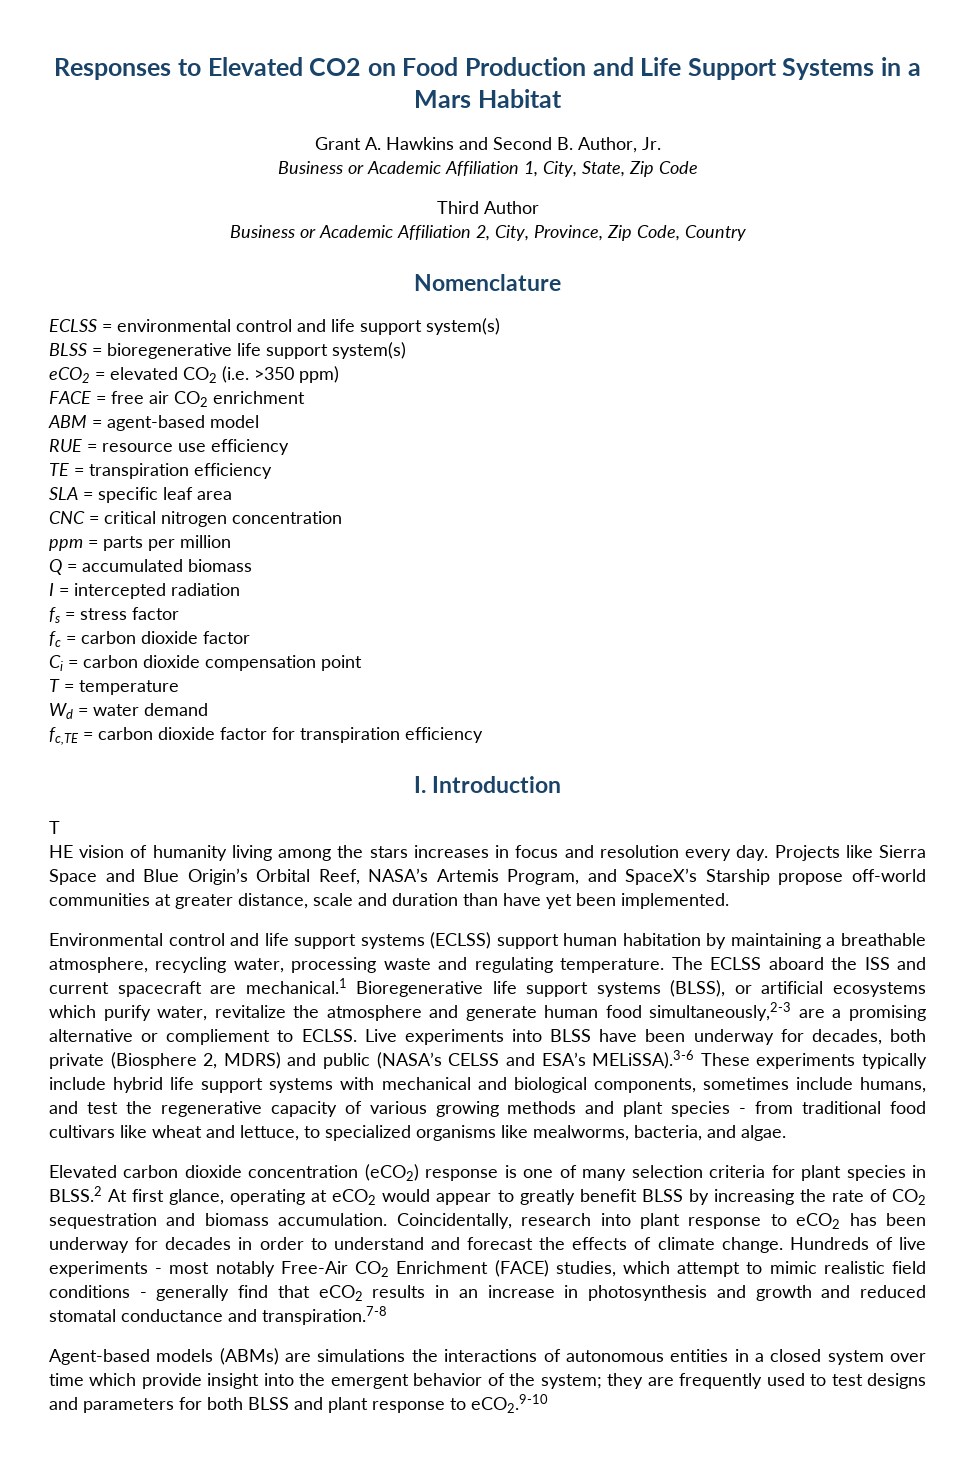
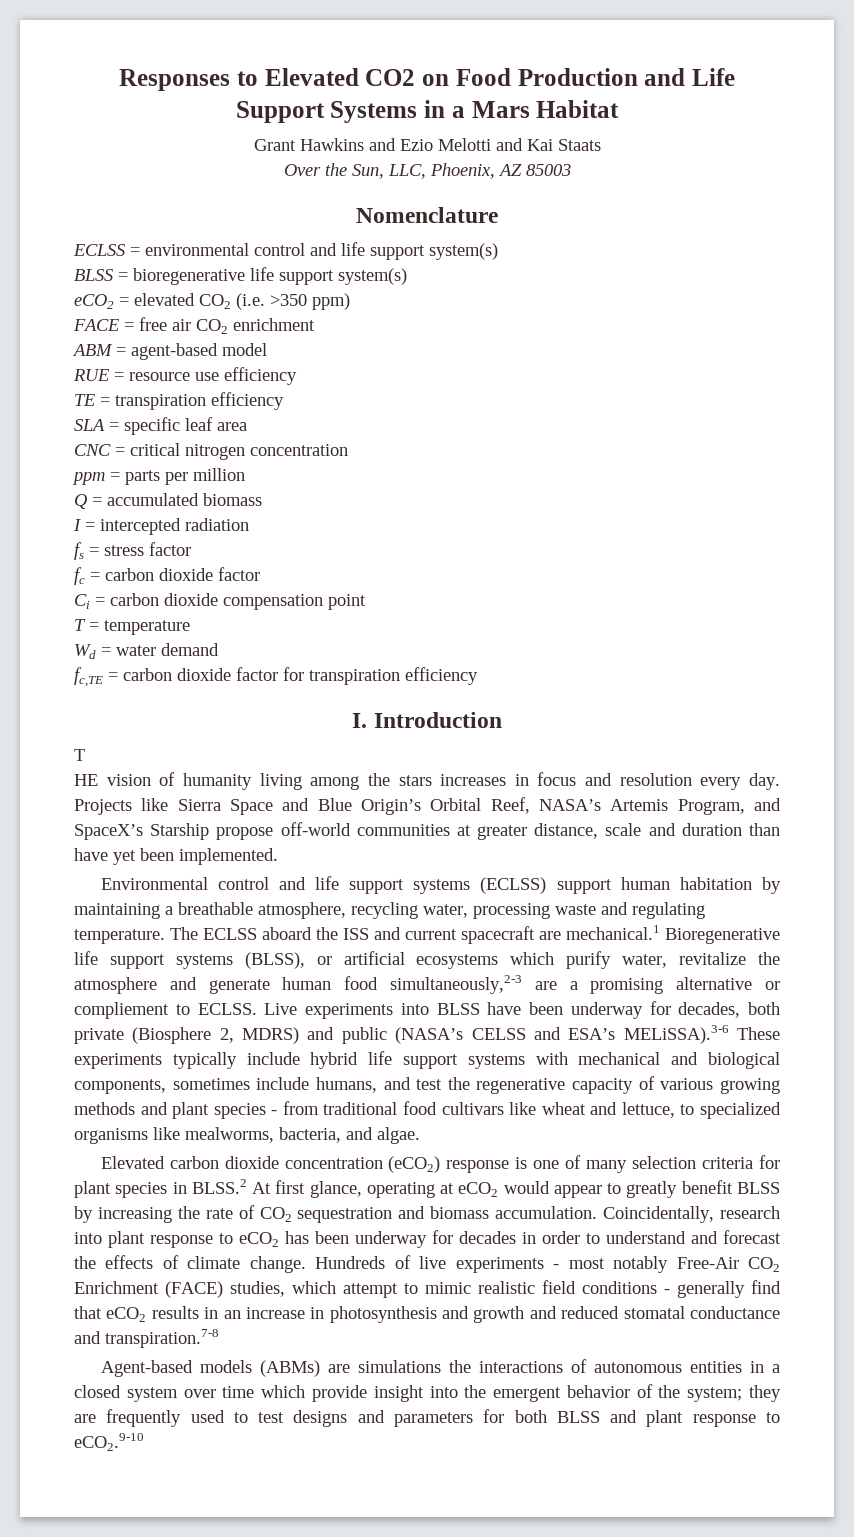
[364,137,381,150] A. -> (296, 145) none
[492,137,661,153] [277,161,698,177] [436,201,539,214] [229,225,746,241] Second B. Author, Jr. // Business or Academic Affiliation 1, City, State, Zip Code // Third Author // Business or Academic Affiliation 2, City, Province, Zip Code, Country -> [399,138,601,151] [283,163,571,179] Ezio Melotti and Kai Staats // Over the Sun, LLC, Phoenix, AZ 85003

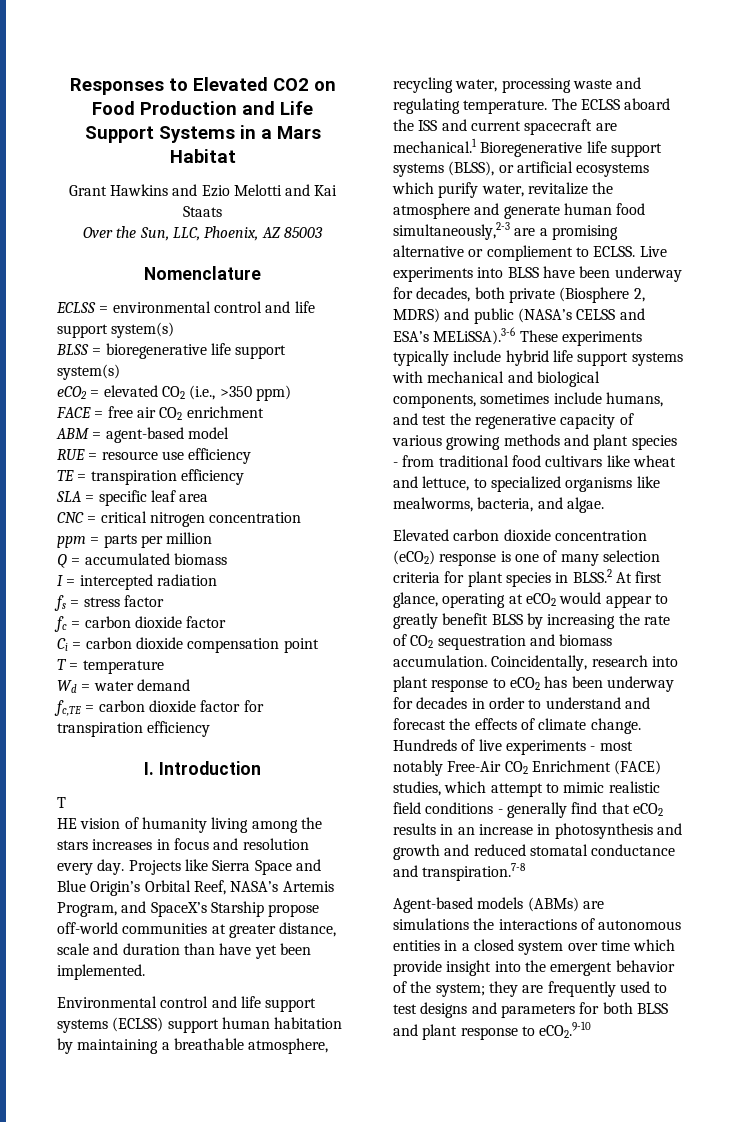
[236,293,265,310] (i.e. -> [189,385,216,400] (i.e.,

